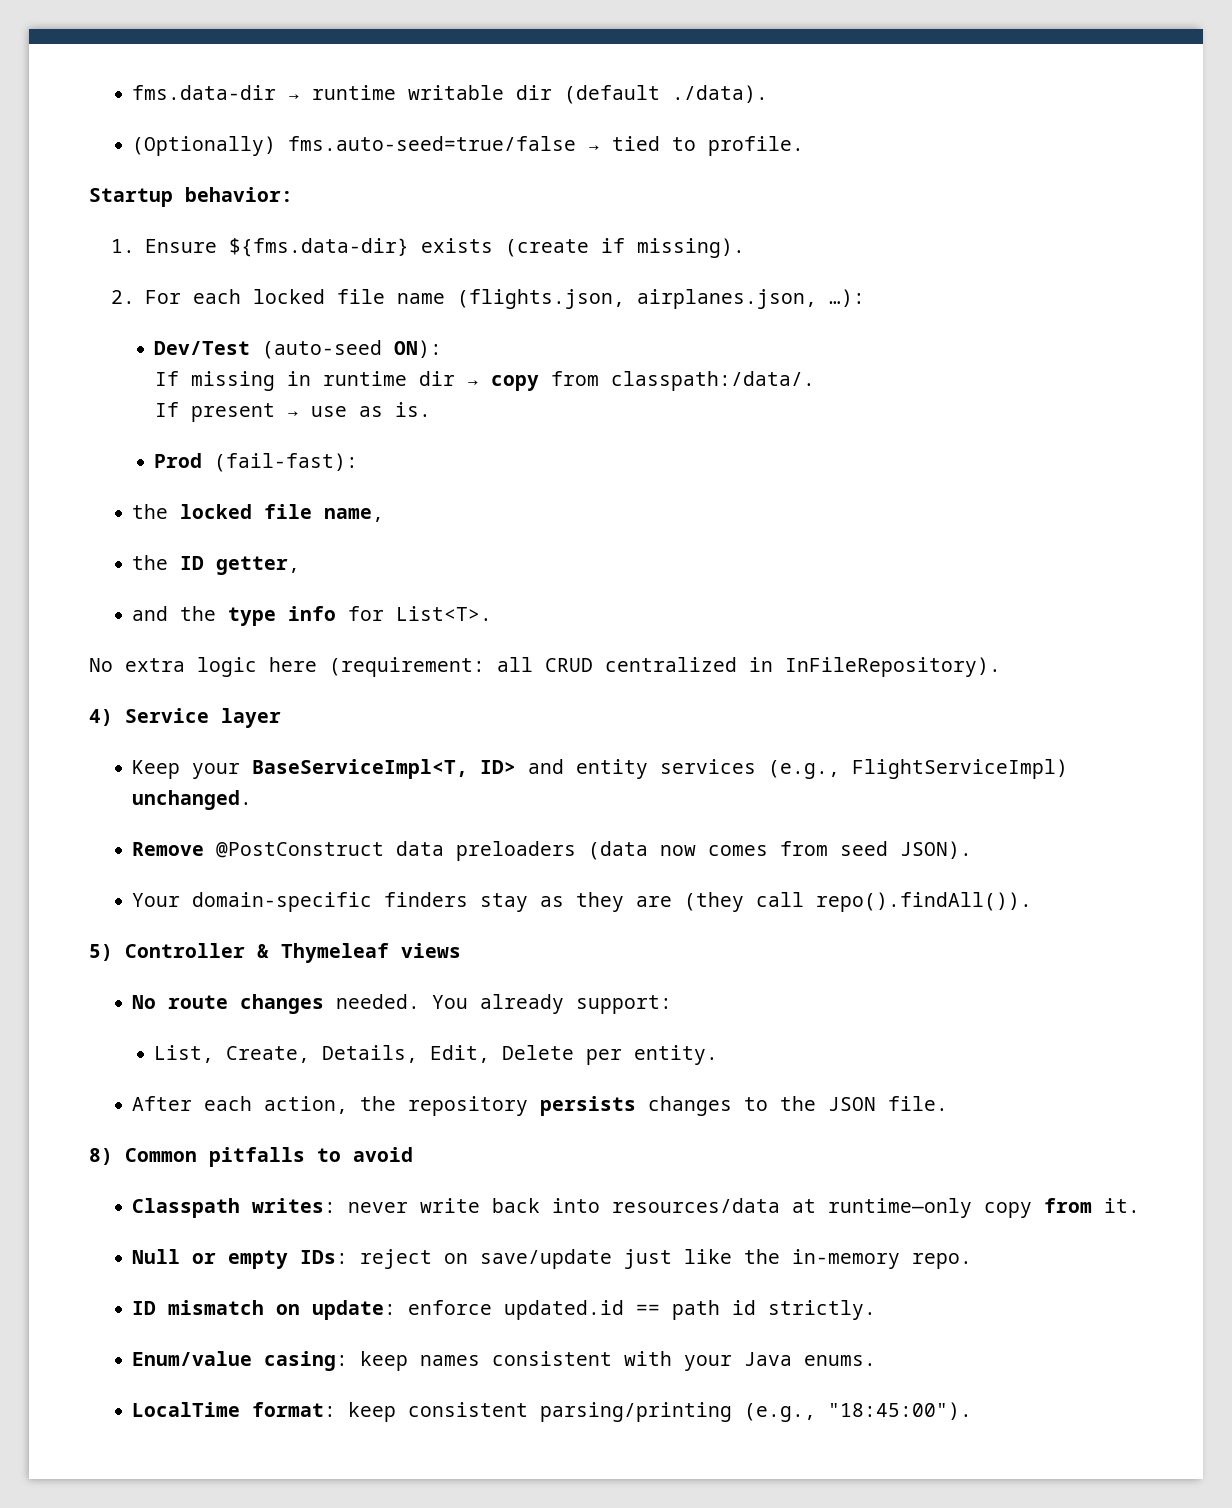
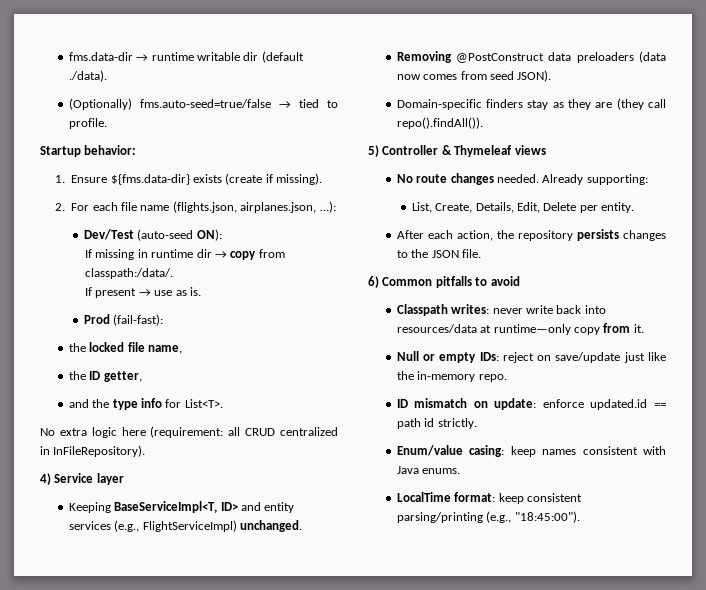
[252,289,325,304] locked -> (118, 206) none
[132,760,241,779] Keep your -> [68,502,111,513] Keeping
[132,842,205,856] Remove -> [396,51,452,63] Removing
[132,892,373,912] Your domain-specific -> [396,99,482,110] Domain-specific
[432,994,673,1014] You already support: -> [542,174,648,185] Already supporting:
[89,1148,113,1165] 8) -> [368,276,379,288] 6)
[684,1355,733,1371] your -> (666, 450) none

